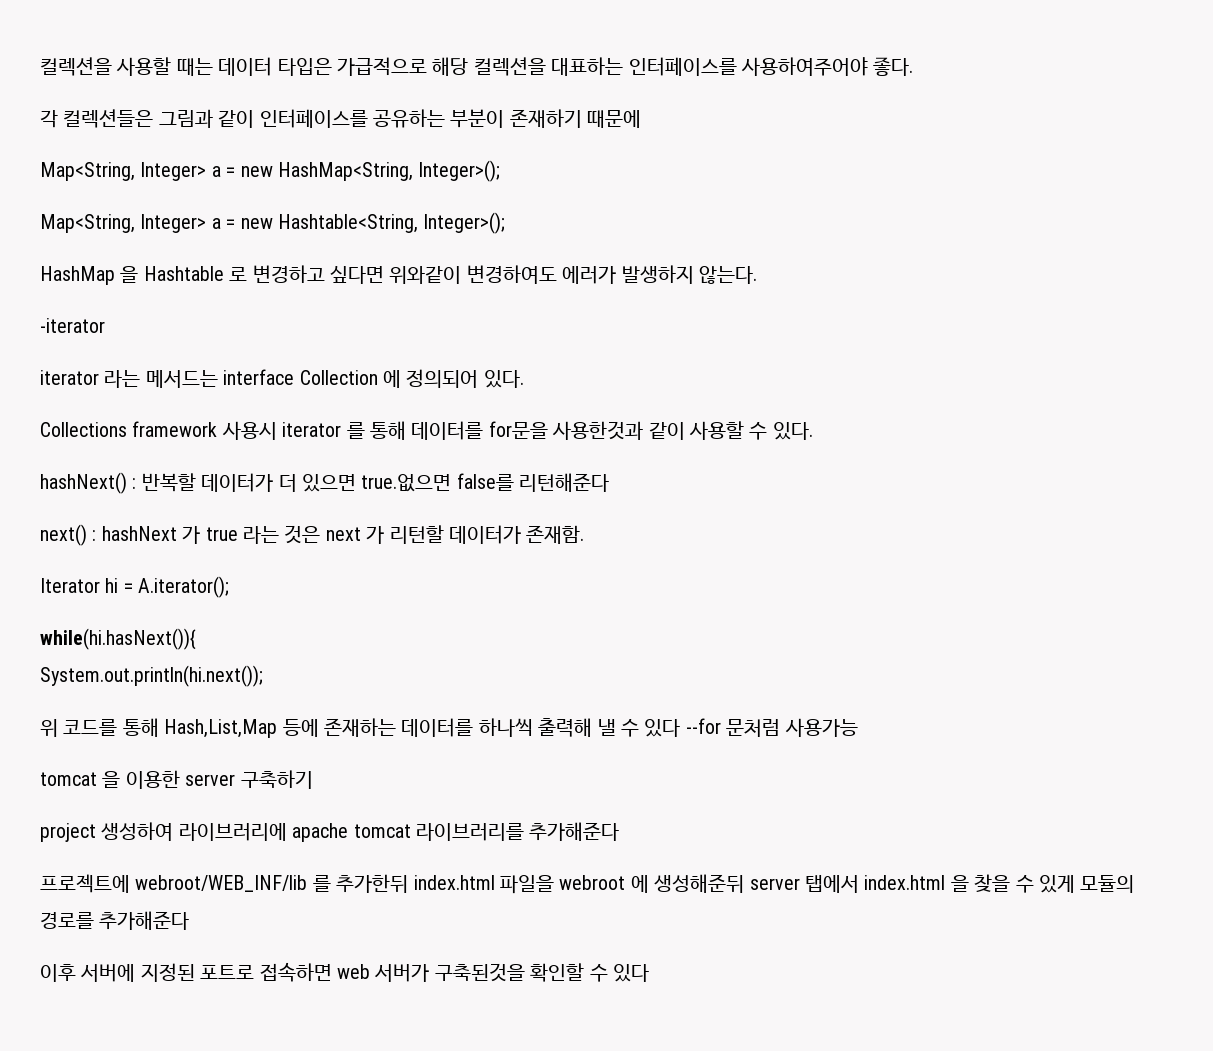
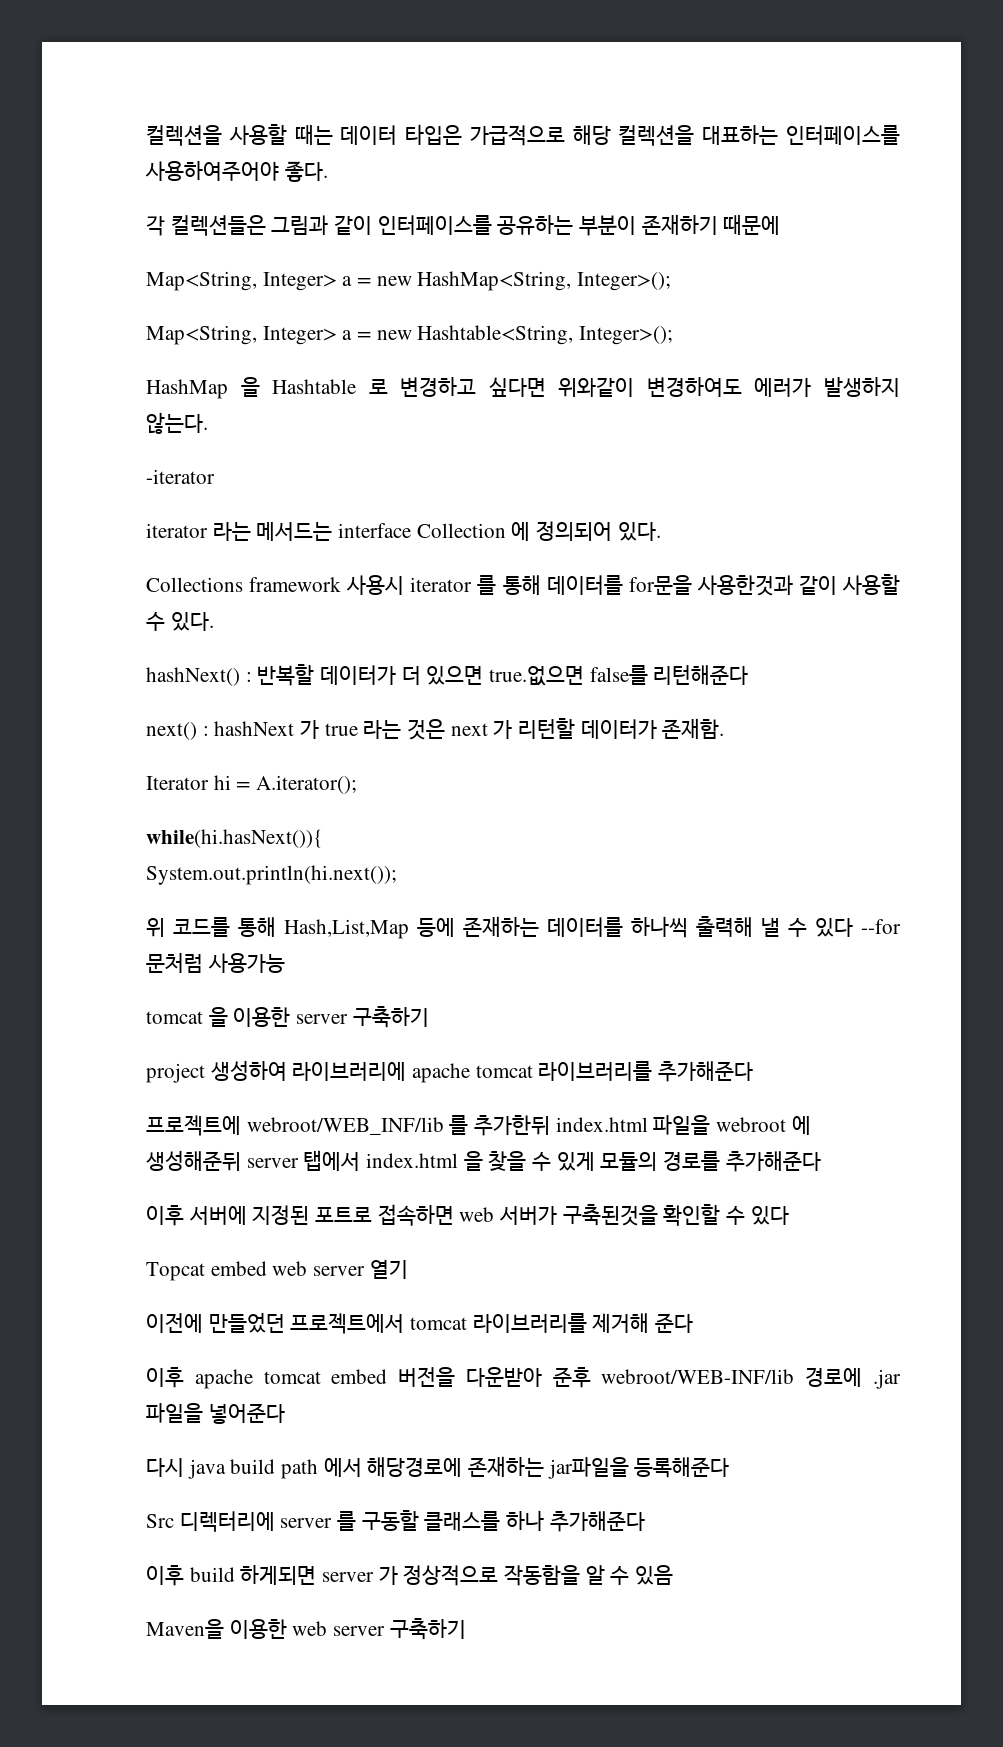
(649, 973) none -> [146,1259,408,1281] [146,1312,694,1334] [146,1367,901,1389] [146,1403,285,1424] [146,1456,730,1479] [146,1510,645,1532] [146,1565,674,1586] [146,1618,466,1640] // Topcat embed web server 열기 // 이전에 만들었던 프로젝트에서 tomcat 라이브러리를 제거해 준다 // 이후 apache tomcat embed 버전을 다운받아 준후 webroot/WEB-INF/lib 경로에 .jar 파일을 넣어준다 // 다시 java build path 에서 해당경로에 존재하는 jar파일을 등록해준다 // Src 디렉터리에 server 를 구동할 클래스를 하나 추가해준다 // 이후 build 하게되면 server 가 정상적으로 작동함을 알 수 있음 // Maven을 이용한 web server 구축하기

